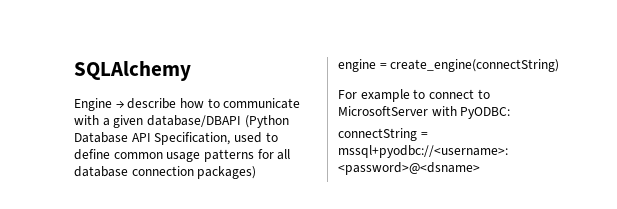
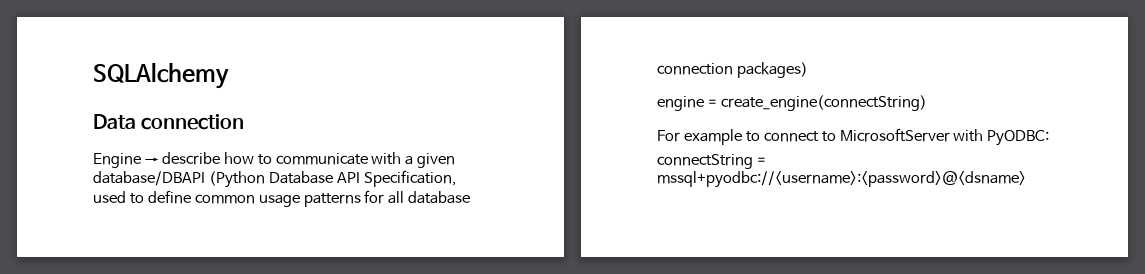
(191, 71) none -> [93,114,245,130] // Data connection

